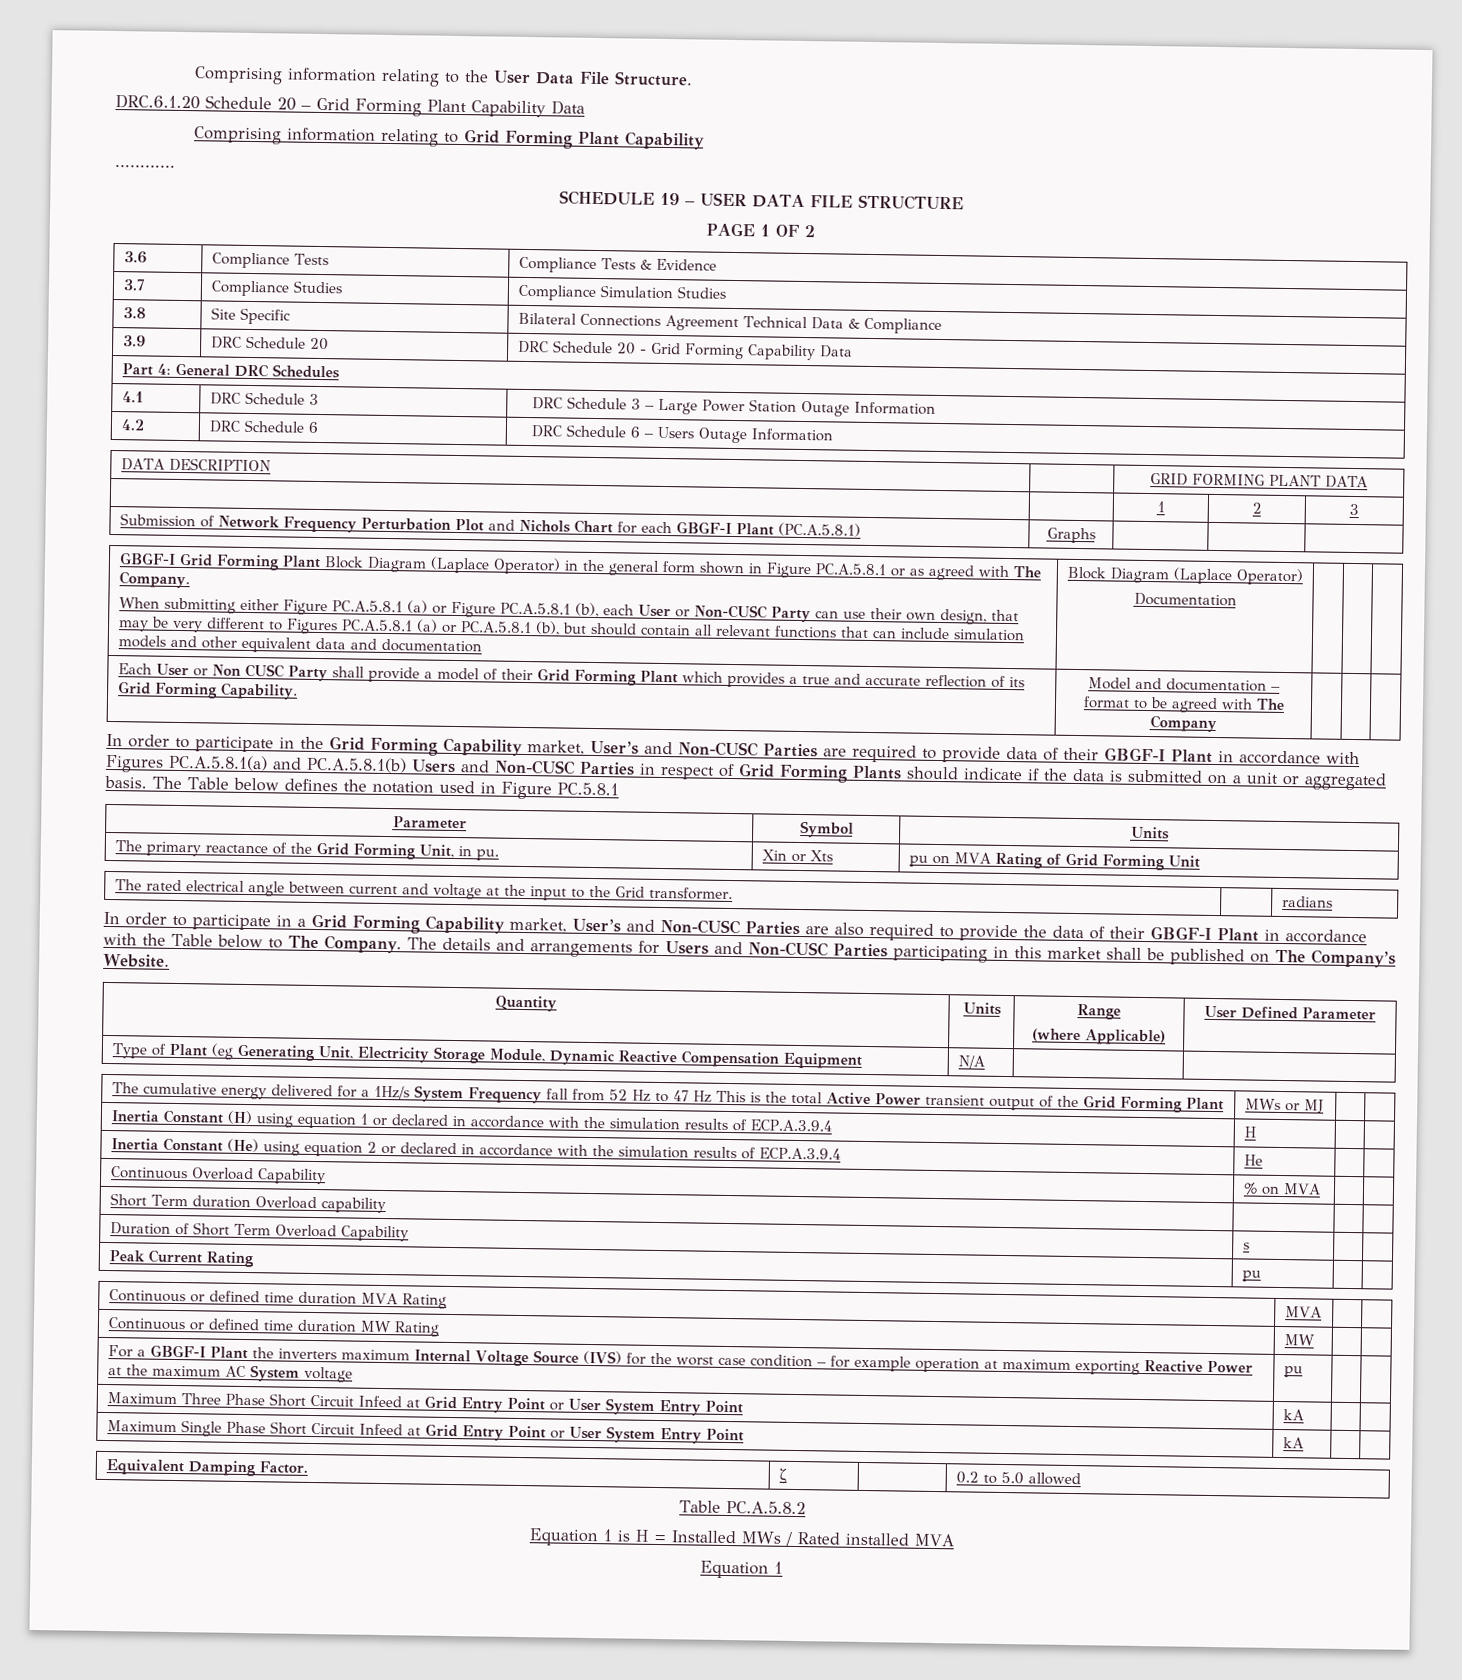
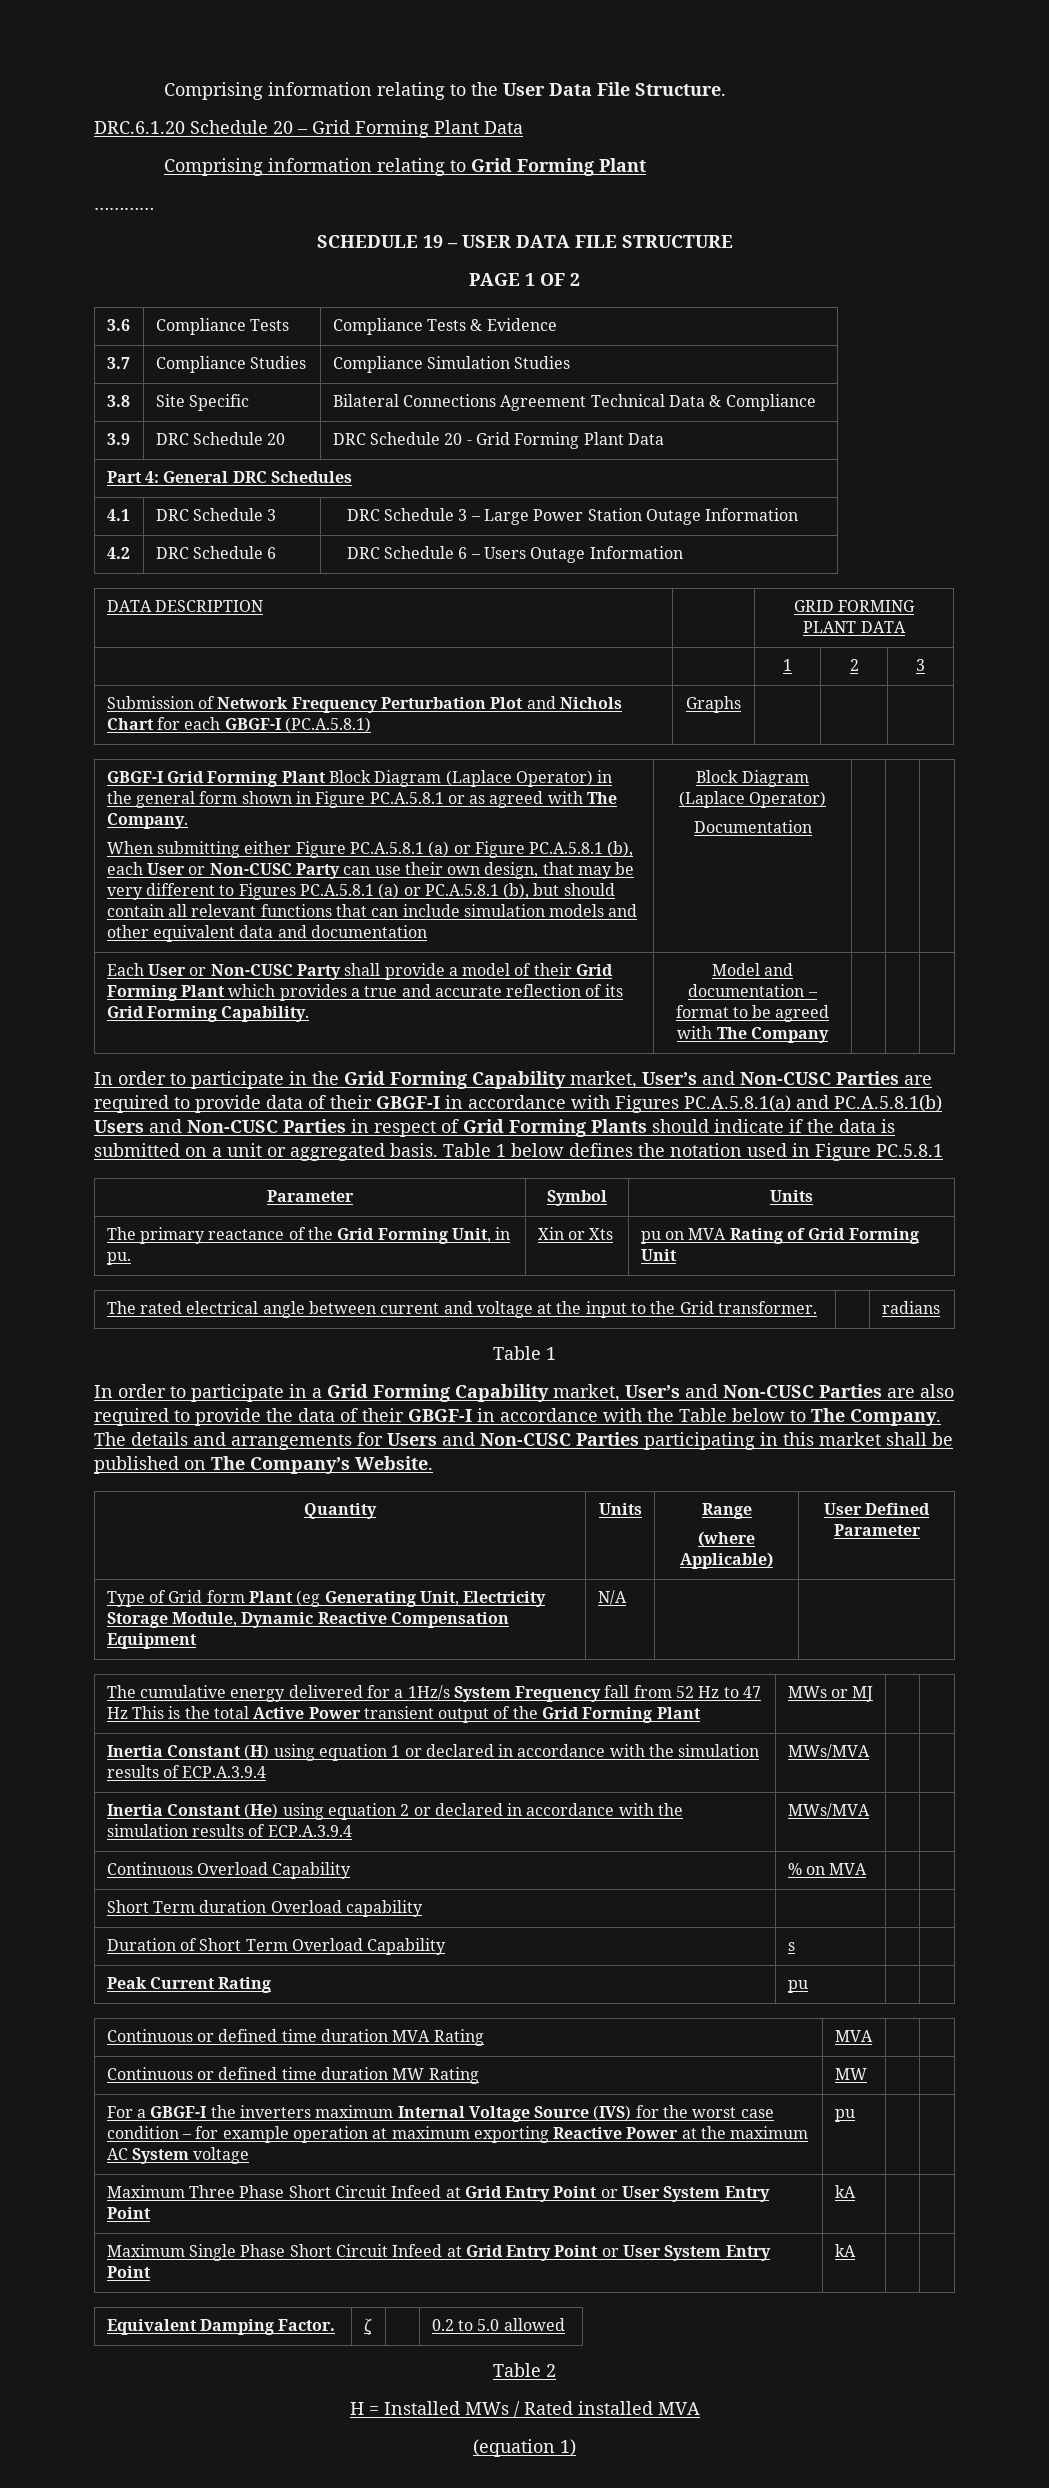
[471,100,546,118] Capability -> (479, 127) none
[624,131,705,150] Capability -> (647, 165) none
[746,344,816,361] Capability -> [583,432,624,445] Plant
[735,523,774,536] Plant -> (281, 724) none
[211,663,285,678] Non CUSC -> [210,964,293,976] Non-CUSC
[1171,749,1213,763] Plant -> (440, 1102) none
[152,776,229,790] The Table -> [443,1143,506,1157] Table 1
(1333, 901) none -> [493,1346,556,1360] // Table 1
[1217,928,1259,942] Plant -> (472, 1415) none
(166, 1049) none -> [168,1590,245,1603] Grid form
[1243,1126,1256,1138] H -> [787,1744,870,1759] MWs/MVA
[1243,1154,1263,1166] He -> [787,1803,870,1818] MWs/MVA
[209,1346,248,1360] Plant -> (207, 2112) none
[725,1500,806,1515] [529,1528,631,1547] PC.A.5.8.2 // Equation 1 is -> [546,2364,556,2377] 2 //
[700,1560,783,1579] Equation 1 -> [473,2439,576,2457] (equation 1)

